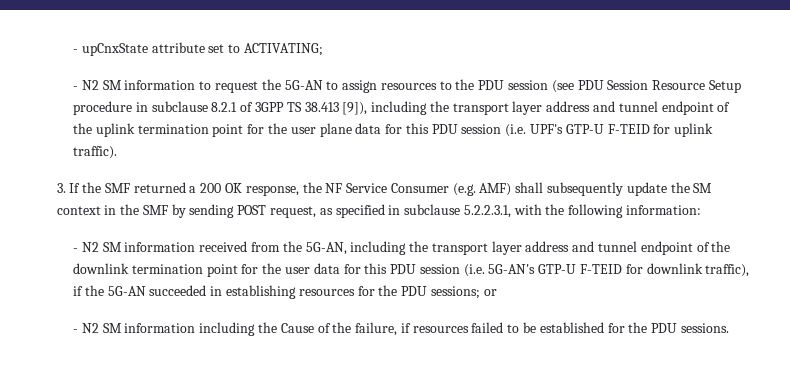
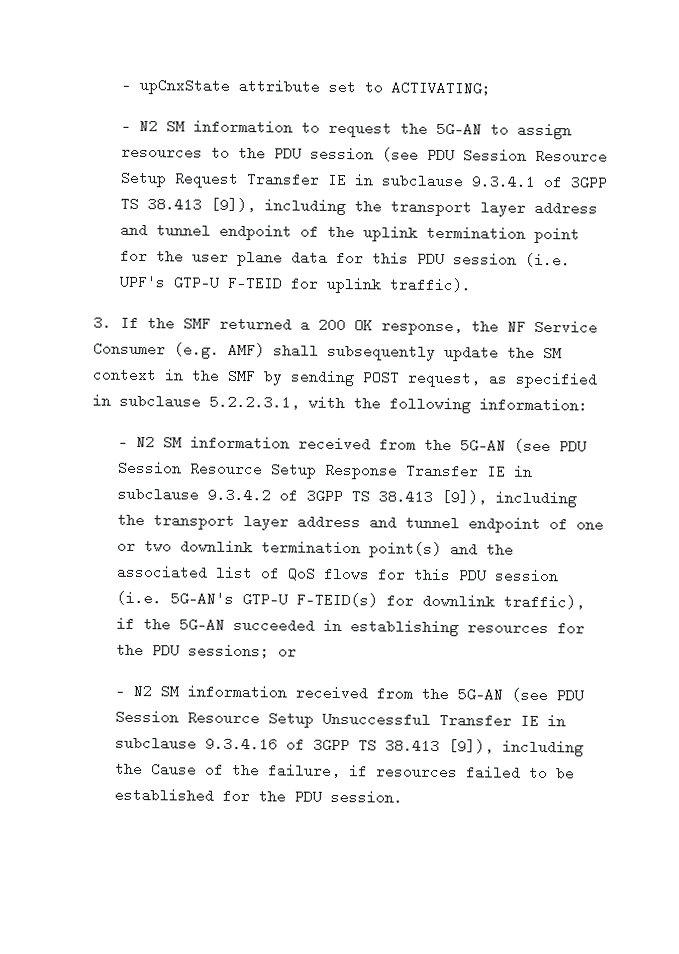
[73,101,238,115] procedure in subclause 8.2.1 -> [174,171,537,189] Request Transfer IE in subclause 9.3.4.1
[305,241,731,255] [73,263,340,277] 5G-AN, including the transport layer address and tunnel endpoint of the downlink termination point for the user data -> [460,438,588,454] [118,460,534,480] [117,486,578,508] [117,512,605,534] [117,539,515,559] [116,564,371,582] 5G-AN (see PDU Session Resource Setup Response Transfer IE in subclause 9.3.4.2 of 3GPP TS 38.413 [9]), including the transport layer address and tunnel endpoint of one or two downlink termination point(s) and the associated list of QoS flows
[580,264,623,274] F-TEID -> [296,592,379,608] F-TEID(s)
(196, 328) none -> [295,685,585,703] [115,709,567,729] [115,735,495,754] received from the 5G-AN (see PDU Session Resource Setup Unsuccessful Transfer IE in subclause 9.3.4.16 of 3GPP TS 38.413 [9]),
[680,323,729,333] sessions. -> [330,789,404,805] session.

